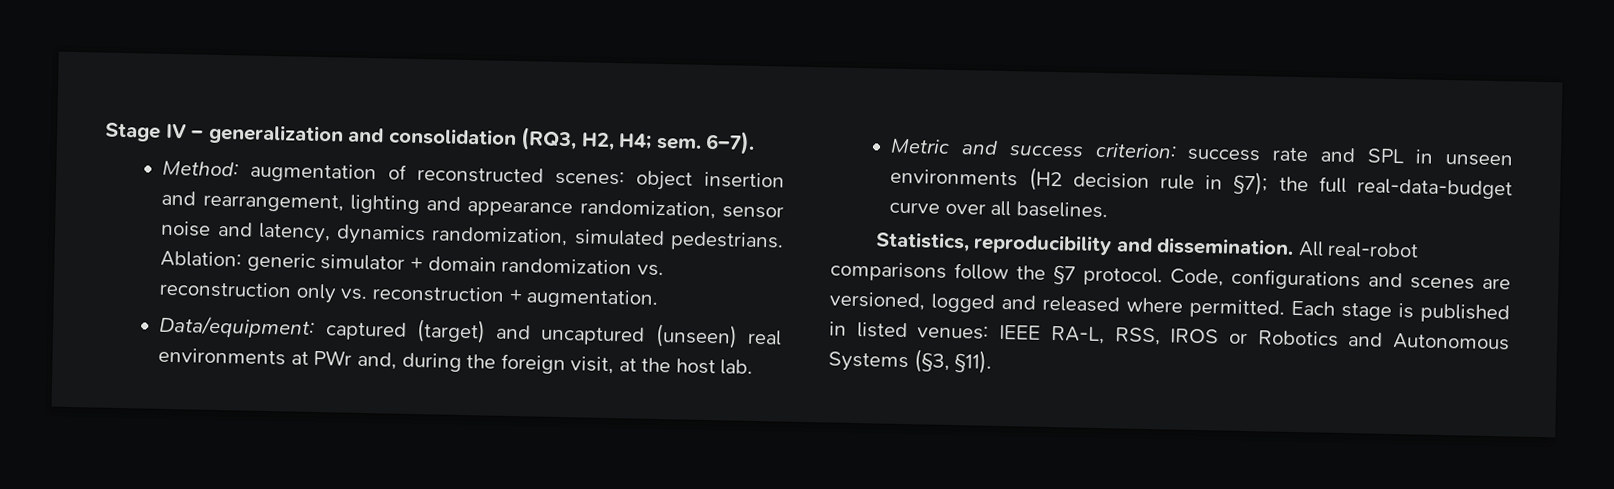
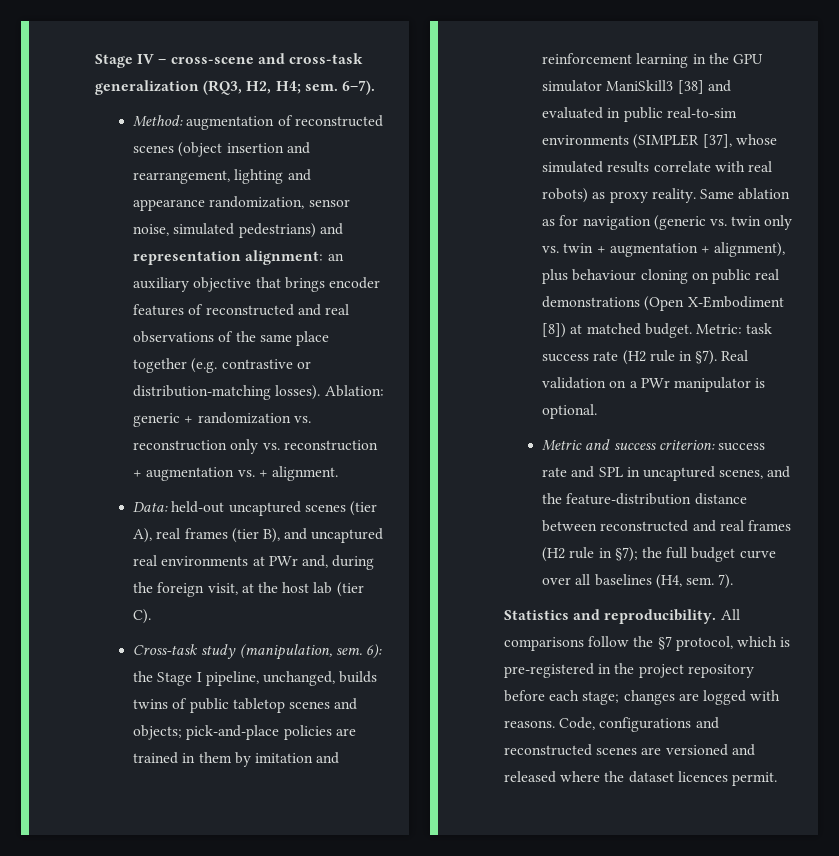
[207,123,517,147] generalization and consolidation -> [170,53,363,64] [95,80,199,95] cross-scene and cross-task generalization
[555,170,694,191] scenes: object -> [133,142,223,157] scenes (object
[161,220,784,252] [160,250,497,272] noise and latency, dynamics randomization, simulated pedestrians. Ablation: generic simulator + domain -> [133,223,343,238] [133,250,344,265] [133,277,381,292] [133,304,350,316] [133,331,330,346] [133,358,311,373] [133,385,384,400] [133,413,194,427] noise, simulated pedestrians) and representation alignment: an auxiliary objective that brings encoder features of reconstructed and real observations of the same place together (e.g. contrastive or distribution-matching losses). Ablation: generic +
[526,288,660,309] [159,315,486,344] augmentation. // Data/equipment: captured (target) -> [146,466,339,481] [133,501,378,516] [133,528,281,543] augmentation vs. + alignment. // Data: held-out uncaptured scenes (tier A), real frames (tier B),
[654,323,738,349] (unseen) -> (384, 535) none
[720,359,754,375] lab. -> [313,582,364,597] [133,609,152,624] [133,644,383,660] [133,671,378,686] [133,698,358,713] [133,725,356,740] [133,752,340,767] [542,53,764,68] [542,80,731,94] [542,107,737,122] [542,134,777,149] [542,161,773,173] [542,188,791,203] [542,215,793,230] [542,242,786,257] [542,269,780,284] [542,296,784,311] [542,323,773,338] [542,350,749,365] [542,377,766,392] [542,404,598,419] lab (tier C). // Cross-task study (manipulation, sem. 6): the Stage I pipeline, unchanged, builds twins of public tabletop scenes and objects; pick-and-place policies are trained in them by imitation and reinforcement learning in the GPU simulator ManiSkill3 [38] and evaluated in public real-to-sim environments (SIMPLER [37], whose simulated results correlate with real robots) as proxy reality. Same ablation as for navigation (generic vs. twin only vs. twin + augmentation + alignment), plus behaviour cloning on public real demonstrations (Open X-Embodiment [8]) at matched budget. Metric: task success rate (H2 rule in §7). Real validation on a PWr manipulator is optional.
[1445,154,1514,167] [890,167,1150,192] unseen environments (H2 decision -> [643,466,791,481] [542,493,747,505] [542,520,792,532] [542,547,566,562] uncaptured scenes, and the feature-distribution distance between reconstructed and real frames (H2
[1357,178,1513,200] real-data-budget -> [691,547,736,562] budget
[1015,201,1108,219] [874,231,1420,259] [830,261,1163,287] baselines. // Statistics, reproducibility and dissemination. All real-robot comparisons follow the §7 protocol. -> [594,574,734,589] [504,609,740,624] [504,636,791,651] [504,663,754,678] [504,690,781,705] [504,720,555,728] baselines (H4, sem. 7). // Statistics and reproducibility. All comparisons follow the §7 protocol, which is pre-registered in the project repository before each stage; changes are logged with reasons.
(1403, 280) none -> [504,744,592,756] reconstructed
[829,291,996,313] versioned, logged -> [665,744,728,756] versioned
[1189,298,1510,324] [829,321,1510,351] [828,349,993,374] permitted. Each stage is published in listed venues: IEEE RA-L, RSS, IROS or Robotics and Autonomous Systems (§3, §11). -> [604,771,777,786] the dataset licences permit.

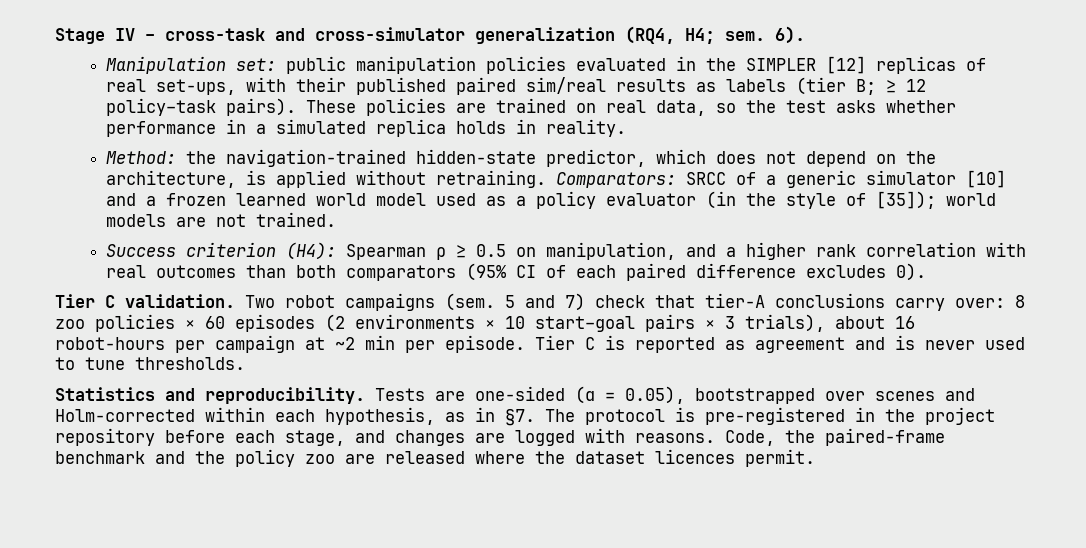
[170,53,363,64] [95,80,375,95] [133,115,383,130] [133,142,310,157] [133,169,311,184] [133,196,350,211] [133,223,343,238] [133,250,344,265] [133,277,381,292] [133,304,350,316] [133,331,330,346] [133,358,311,373] [133,385,384,400] [133,412,311,427] [133,439,378,454] [133,466,339,481] [133,501,378,516] [133,528,384,543] [133,555,375,570] [133,582,364,597] [133,609,152,624] [133,644,383,660] [133,671,378,686] [133,698,358,713] [133,725,356,740] [133,752,340,767] [542,53,764,68] [542,80,731,94] [542,107,737,122] [542,134,777,149] [542,161,773,173] [542,188,791,203] [542,215,793,230] [542,242,786,257] [542,269,780,284] [542,296,784,311] [542,323,773,338] [542,350,749,365] [542,377,766,392] [542,404,598,419] [542,439,766,451] [542,466,791,481] [542,493,747,505] [542,520,792,532] [542,547,776,562] [542,574,734,589] [504,609,740,624] [504,636,777,651] cross-scene and cross-task generalization (RQ3, H2, H4; sem. 6–7). // Method: augmentation of reconstructed scenes (object insertion and rearrangement, lighting and appearance randomization, sensor noise, simulated pedestrians) and representation alignment: an auxiliary objective that brings encoder features of reconstructed and real observations of the same place together (e.g. contrastive or distribution-matching losses). Ablation: generic + randomization vs. reconstruction only vs. reconstruction + augmentation vs. + alignment. // Data: held-out uncaptured scenes (tier A), real frames (tier B), and uncaptured real environments at PWr and, during the foreign visit, at the host lab (tier C). // Cross-task study (manipulation, sem. 6): the Stage I pipeline, unchanged, builds twins of public tabletop scenes and objects; pick-and-place policies are trained in them by imitation and reinforcement learning in the GPU simulator ManiSkill3 [38] and evaluated in public real-to-sim environments (SIMPLER [37], whose simulated results correlate with real robots) as proxy reality. Same ablation as for navigation (generic vs. twin only vs. twin + augmentation + alignment), plus behaviour cloning on public real demonstrations (Open X-Embodiment [8]) at matched budget. Metric: task success rate (H2 rule in §7). Real validation on a PWr manipulator is optional. // Metric and success criterion: success rate and SPL in uncaptured scenes, and the feature-distribution distance between reconstructed and real frames (H2 rule in §7); the full budget curve over all baselines (H4, sem. 7). // Statistics and reproducibility. All comparisons follow the §7 protocol, which -> [165,26,805,44] [105,56,986,74] [105,77,926,95] [105,98,956,116] [105,119,626,137] [105,149,936,167] [105,170,1006,188] [105,191,996,209] [105,212,336,227] [105,242,1026,260] [105,263,926,281] [55,293,1025,311] [55,314,915,332] [55,335,1025,353] [55,357,245,370] [55,386,975,404] [55,407,665,426] cross-task and cross-simulator generalization (RQ4, H4; sem. 6). // Manipulation set: public manipulation policies evaluated in the SIMPLER [12] replicas of real set-ups, with their published paired sim/real results as labels (tier B; ≥ 12 policy–task pairs). These policies are trained on real data, so the test asks whether performance in a simulated replica holds in reality. // Method: the navigation-trained hidden-state predictor, which does not depend on the architecture, is applied without retraining. Comparators: SRCC of a generic simulator [10] and a frozen learned world model used as a policy evaluator (in the style of [35]); world models are not trained. // Success criterion (H4): Spearman ρ ≥ 0.5 on manipulation, and a higher rank correlation with real outcomes than both comparators (95% CI of each paired difference excludes 0). // Tier C validation. Two robot campaigns (sem. 5 and 7) check that tier-A conclusions carry over: 8 zoo policies × 60 episodes (2 environments × 10 start–goal pairs × 3 trials), about 16 robot-hours per campaign at ~2 min per episode. Tier C is reported as agreement and is never used to tune thresholds. // Statistics and reproducibility. Tests are one-sided (α = 0.05), bootstrapped over scenes and Holm-corrected within each hypothesis, as in §7. The protocol
[582,691,620,705] stage; -> [285,430,385,446] stage, and
[599,717,719,732] [504,744,755,756] configurations and reconstructed scenes are versioned and -> [785,428,945,446] [55,449,375,467] the paired-frame benchmark and the policy zoo are

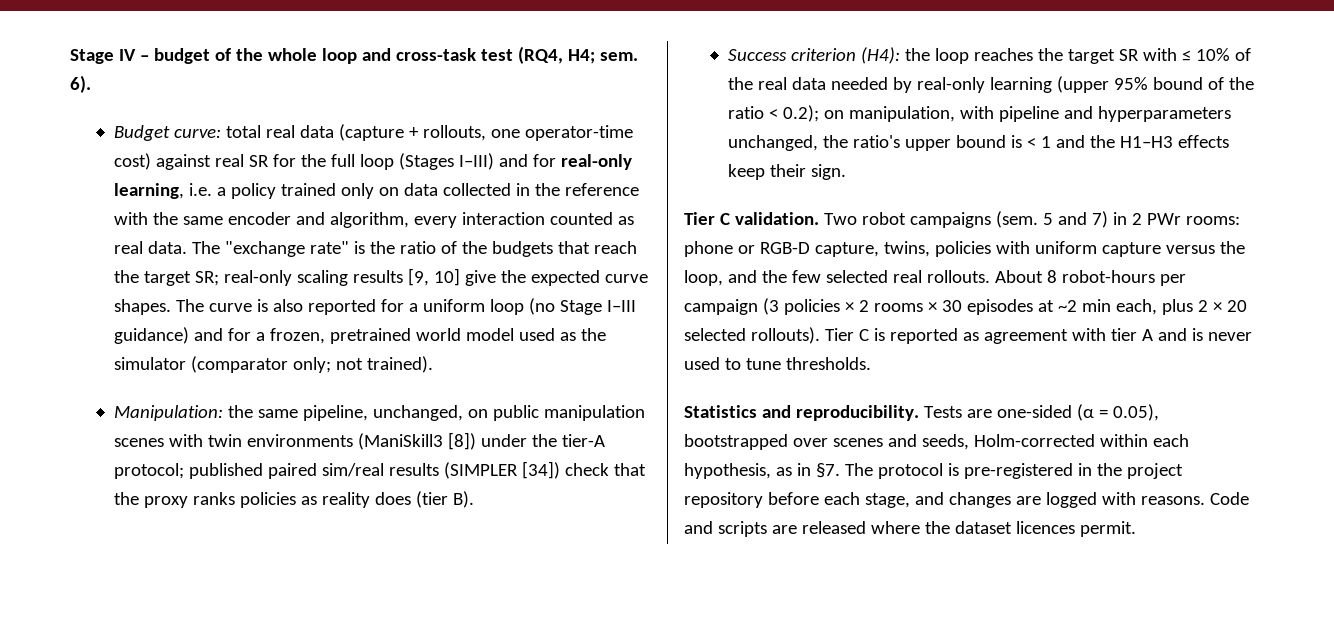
[165,26,805,44] [105,56,986,74] [105,77,926,95] [105,98,956,116] [105,119,626,137] [105,149,936,167] [105,170,1006,188] [105,191,996,209] [105,212,336,227] [105,242,1026,260] [105,263,926,281] cross-task and cross-simulator generalization (RQ4, H4; sem. 6). // Manipulation set: public manipulation policies evaluated in the SIMPLER [12] replicas of real set-ups, with their published paired sim/real results as labels (tier B; ≥ 12 policy–task pairs). These policies are trained on real data, so the test asks whether performance in a simulated replica holds in reality. // Method: the navigation-trained hidden-state predictor, which does not depend on the architecture, is applied without retraining. Comparators: SRCC of a generic simulator [10] and a frozen learned world model used as a policy evaluator (in the style of [35]); world models are not trained. // Success criterion (H4): Spearman ρ ≥ 0.5 on manipulation, and a higher rank correlation with real outcomes than both comparators (95% CI of each paired difference excludes 0). -> [153,46,638,64] [70,75,91,93] [113,124,633,141] [113,153,632,170] [113,183,639,199] [113,212,634,228] [113,241,637,257] [113,268,648,286] [113,298,636,315] [113,327,606,344] [113,356,433,373] [113,405,645,421] [113,432,605,450] [113,461,646,479] [113,491,474,508] [727,47,1251,64] [727,76,1254,93] [727,105,1231,122] [727,135,1229,151] [727,164,846,180] budget of the whole loop and cross-task test (RQ4, H4; sem. 6). // Budget curve: total real data (capture + rollouts, one operator-time cost) against real SR for the full loop (Stages I–III) and for real-only learning, i.e. a policy trained only on data collected in the reference with the same encoder and algorithm, every interaction counted as real data. The "exchange rate" is the ratio of the budgets that reach the target SR; real-only scaling results [9, 10] give the expected curve shapes. The curve is also reported for a uniform loop (no Stage I–III guidance) and for a frozen, pretrained world model used as the simulator (comparator only; not trained). // Manipulation: the same pipeline, unchanged, on public manipulation scenes with twin environments (ManiSkill3 [8]) under the tier-A protocol; published paired sim/real results (SIMPLER [34]) check that the proxy ranks policies as reality does (tier B). // Success criterion (H4): the loop reaches the target SR with ≤ 10% of the real data needed by real-only learning (upper 95% bound of the ratio < 0.2); on manipulation, with pipeline and hyperparameters unchanged, the ratio's upper bound is < 1 and the H1–H3 effects keep their sign.
[595,293,1025,311] [55,314,915,332] [55,335,525,353] check that tier-A conclusions carry over: 8 zoo policies × 60 episodes (2 environments × 10 start–goal pairs × 3 trials), about 16 robot-hours per campaign at ~2 min per episode. -> [1112,212,1240,225] [684,241,1245,257] [684,270,1186,286] [684,298,1247,315] [684,327,820,344] in 2 PWr rooms: phone or RGB-D capture, twins, policies with uniform capture versus the loop, and the few selected real rollouts. About 8 robot-hours per campaign (3 policies × 2 rooms × 30 episodes at ~2 min each, plus 2 × 20 selected rollouts).
(845, 345) none -> [1071,328,1153,341] with tier A
(975, 394) none -> [921,434,969,450] seeds,
[725,428,945,446] [55,449,335,467] Code, the paired-frame benchmark and the policy zoo -> [1209,492,1249,505] [684,521,767,537] Code and scripts

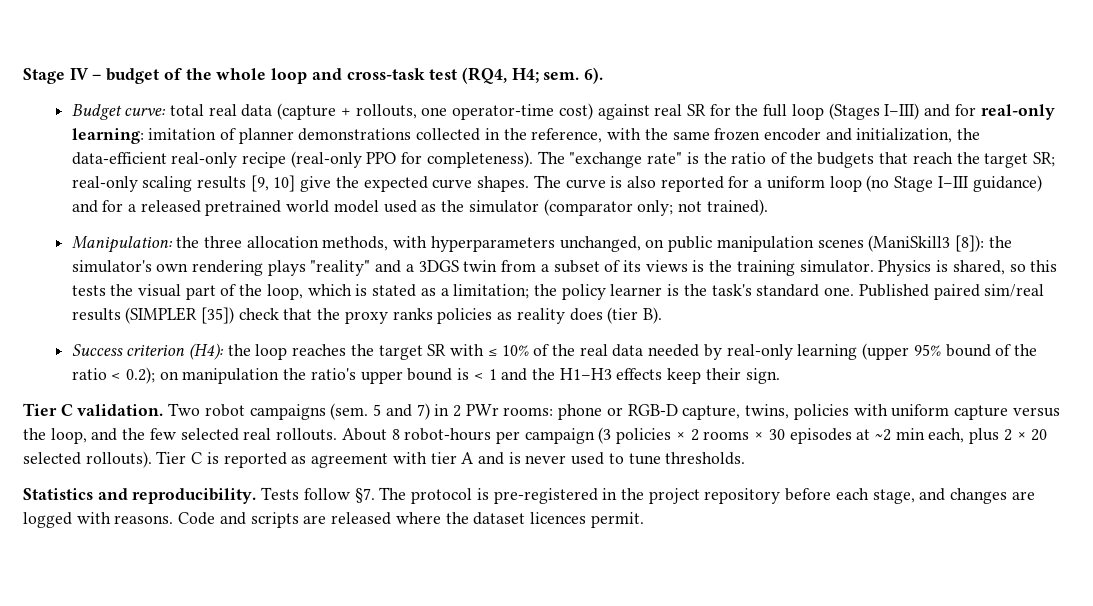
[113,183,438,199] learning, i.e. a policy trained only on data -> [71,128,412,144] learning: imitation of planner demonstrations
[564,183,639,196] reference -> [531,128,603,143] reference,
(223, 220) none -> [714,128,761,141] frozen
[329,212,634,228] [113,241,187,254] algorithm, every interaction counted as real data. -> [856,128,981,143] [71,151,533,168] initialization, the data-efficient real-only recipe (real-only PPO for completeness).
[269,328,325,344] frozen, -> [140,200,201,213] released
[257,405,368,421] same pipeline, -> [204,236,555,252] three allocation methods, with hyperparameters
[168,432,605,450] [113,463,263,479] with twin environments (ManiSkill3 [8]) under the tier-A protocol; published -> [868,235,1012,252] [71,260,1058,276] [71,284,929,300] (ManiSkill3 [8]): the simulator's own rendering plays "reality" and a 3DGS twin from a subset of its views is the training simulator. Physics is shared, so this tests the visual part of the loop, which is stated as a limitation; the policy learner is the task's standard one. Published
[521,461,560,479] [34]) -> [201,307,235,324] [35])
[848,106,1231,122] [727,135,818,151] manipulation, with pipeline and hyperparameters unchanged, -> [182,368,280,384] manipulation
[966,404,1159,421] [684,434,1189,450] [684,463,811,479] are one-sided (α = 0.05), bootstrapped over scenes and seeds, Holm-corrected within each hypothesis, as in -> [303,488,350,500] follow

